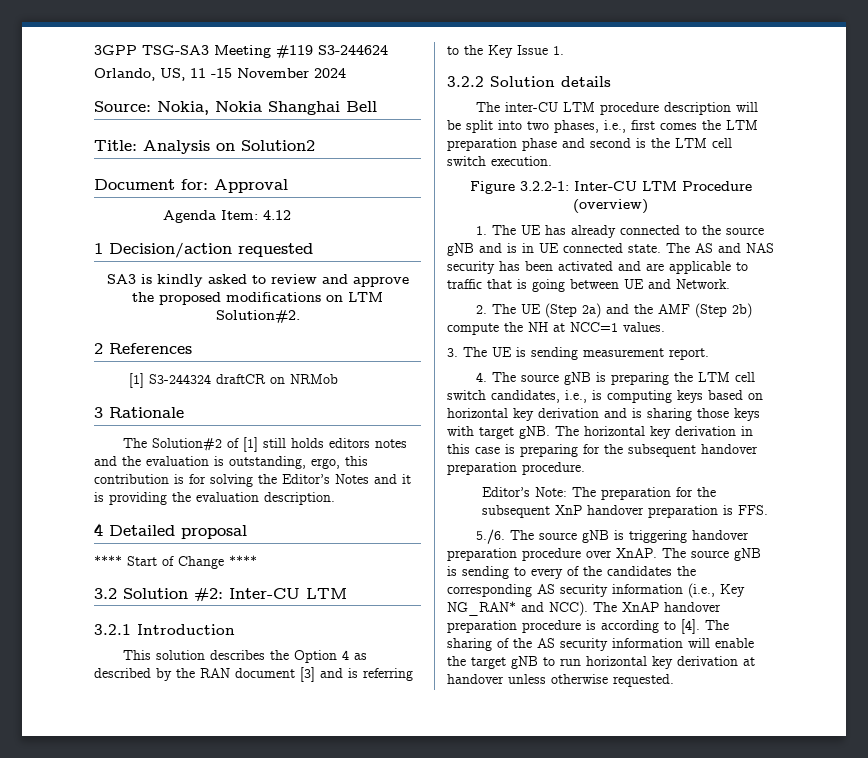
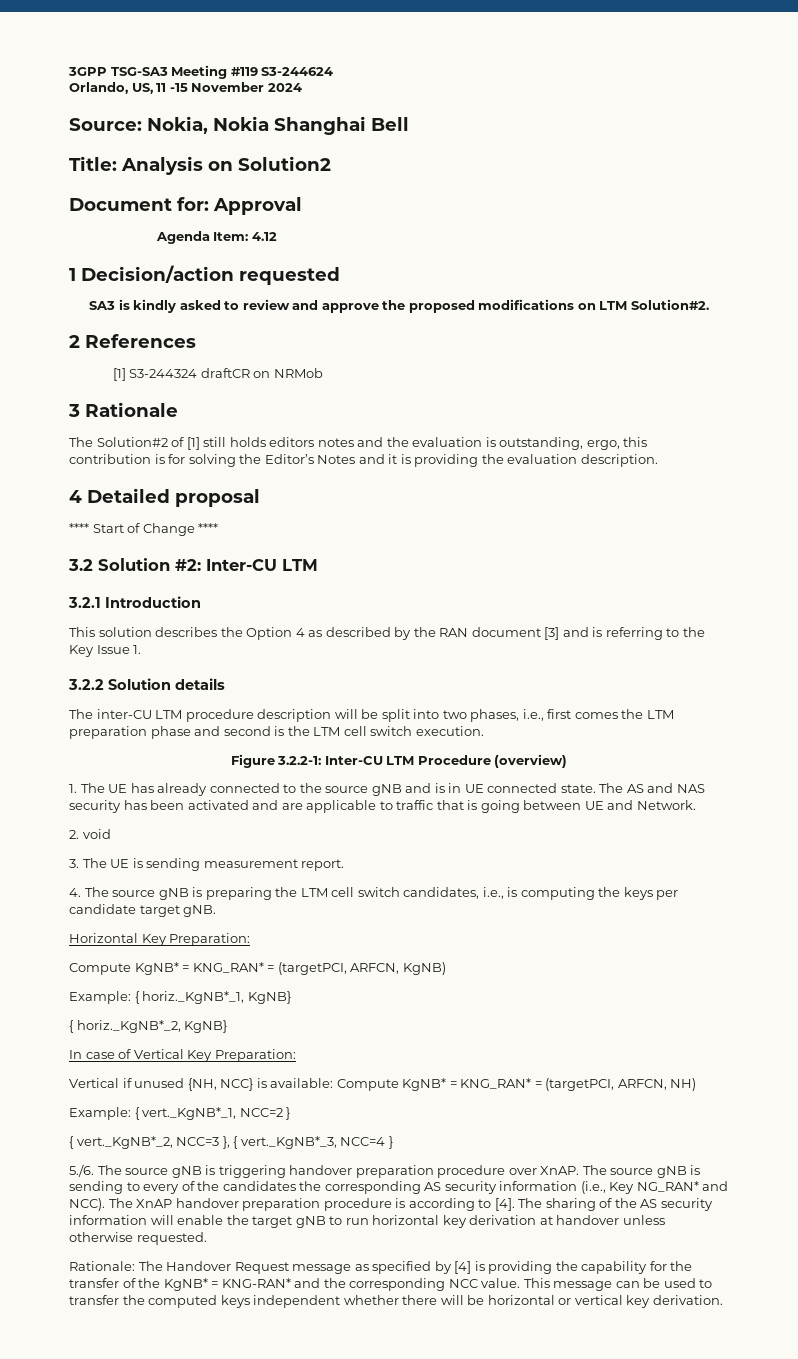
[491,303,752,318] [447,322,665,335] The UE (Step 2a) and the AMF (Step 2b) compute the NH at NCC=1 values. -> [82,829,111,839] void
[677,390,763,403] [447,408,760,421] [447,426,753,439] [447,444,758,457] [447,462,585,475] [481,487,716,500] [481,505,768,518] keys based on horizontal key derivation and is sharing those keys with target gNB. The horizontal key derivation in this case is preparing for the subsequent handover preparation procedure. // Editor’s Note: The preparation for the subsequent XnP handover preparation is FFS. -> [598,887,679,900] [69,904,217,917] [69,933,251,946] [69,962,446,975] [69,991,291,1004] [69,1020,228,1033] [69,1049,296,1062] [69,1078,697,1091] [69,1107,291,1120] [69,1136,393,1149] the keys per candidate target gNB. // Horizontal Key Preparation: // Compute KgNB* = KNG_RAN* = (targetPCI, ARFCN, KgNB) // Example: { horiz._KgNB*_1, KgNB} // { horiz._KgNB*_2, KgNB} // In case of Vertical Key Preparation: // Vertical if unused {NH, NCC} is available: Compute KgNB* = KNG_RAN* = (targetPCI, ARFCN, NH) // Example: { vert._KgNB*_1, NCC=2 } // { vert._KgNB*_2, NCC=3 }, { vert._KgNB*_3, NCC=4 }
(674, 680) none -> [69,1261,693,1274] [69,1278,713,1291] [69,1295,723,1308] // Rationale: The Handover Request message as specified by [4] is providing the capability for the transfer of the KgNB* = KNG-RAN* and the corresponding NCC value. This message can be used to transfer the computed keys independent whether there will be horizontal or vertical key derivation.

